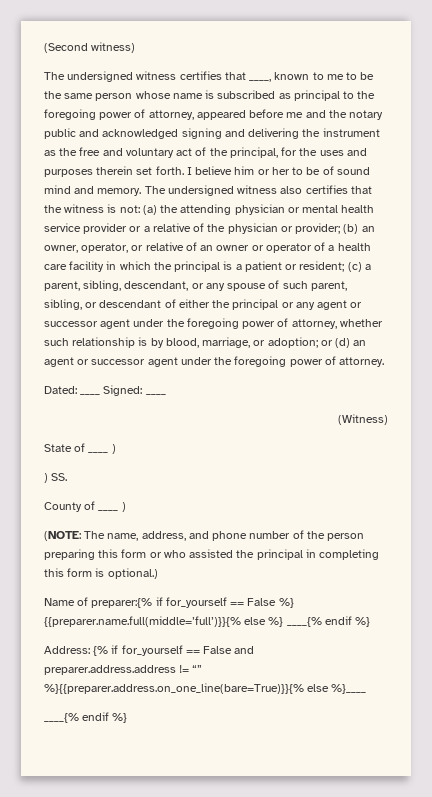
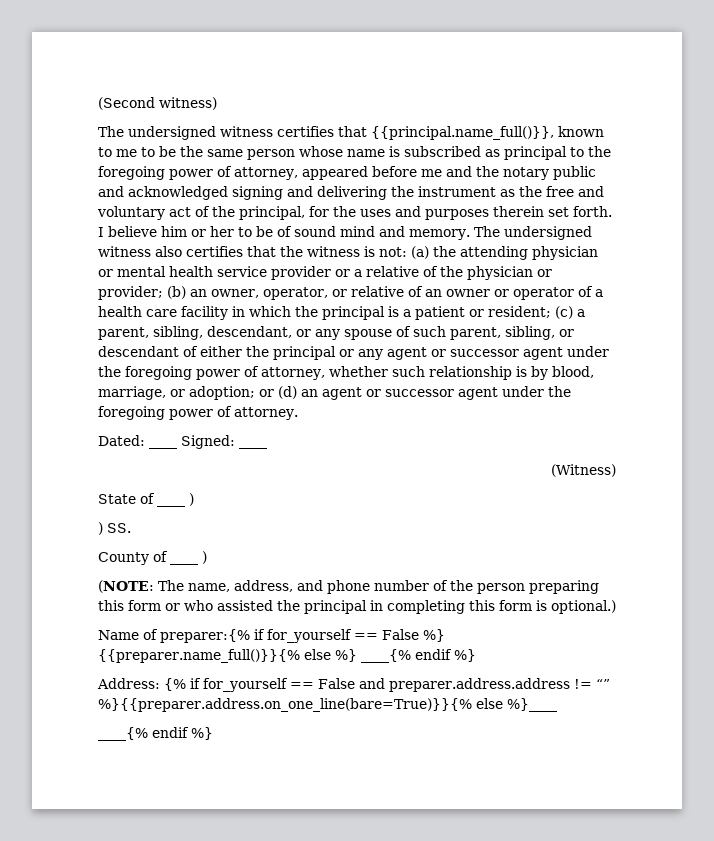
[249,79,272,82] ____, -> [371,126,554,140] {{principal.name_full()}},
[44,616,241,627] {{preparer.name.full(middle=’full’)}}{% -> [98,649,300,663] {{preparer.name_full()}}{%

